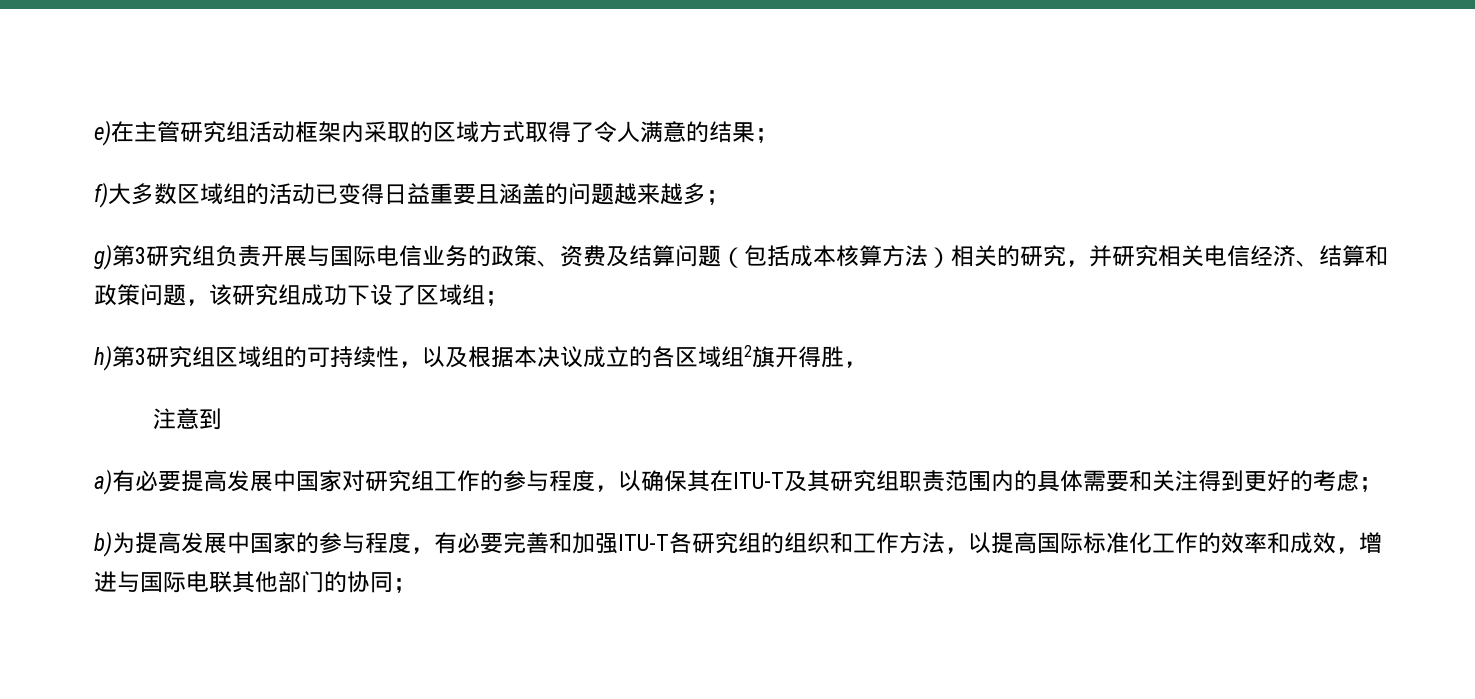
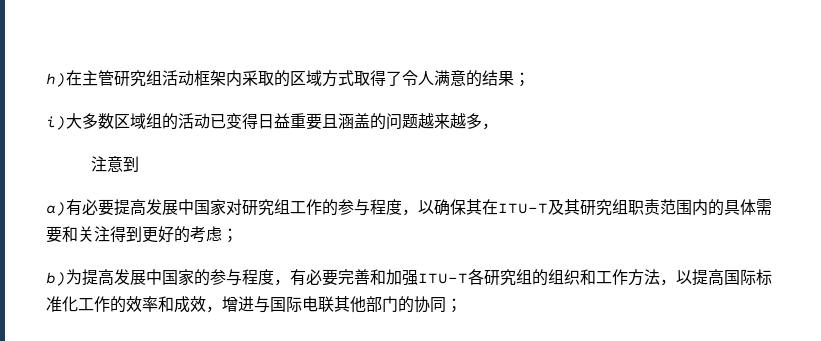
[94,120,111,146] e) -> [46,73,66,87] h)
[94,182,108,208] f) -> [46,116,66,130] i)
[706,190,729,205] [94,244,1388,270] [94,284,508,306] [94,345,844,371] ； // g)第3研究组负责开展与国际电信业务的政策、资费及结算问题（包括成本核算方法）相关的研究，并研究相关电信经济、结算和政策问题，该研究组成功下设了区域组； // h)第3研究组区域组的可持续性，以及根据本决议成立的各区域组2旗开得胜 -> (482, 121) none

